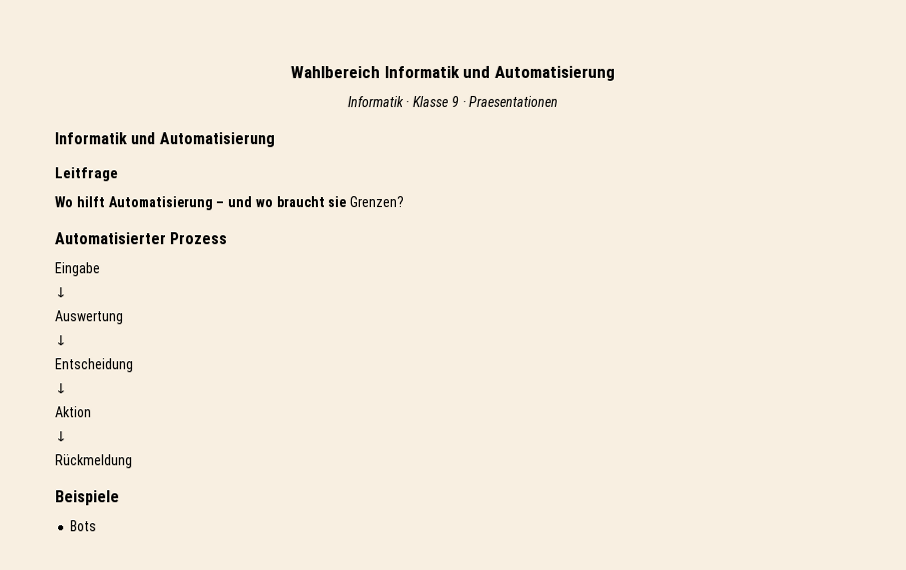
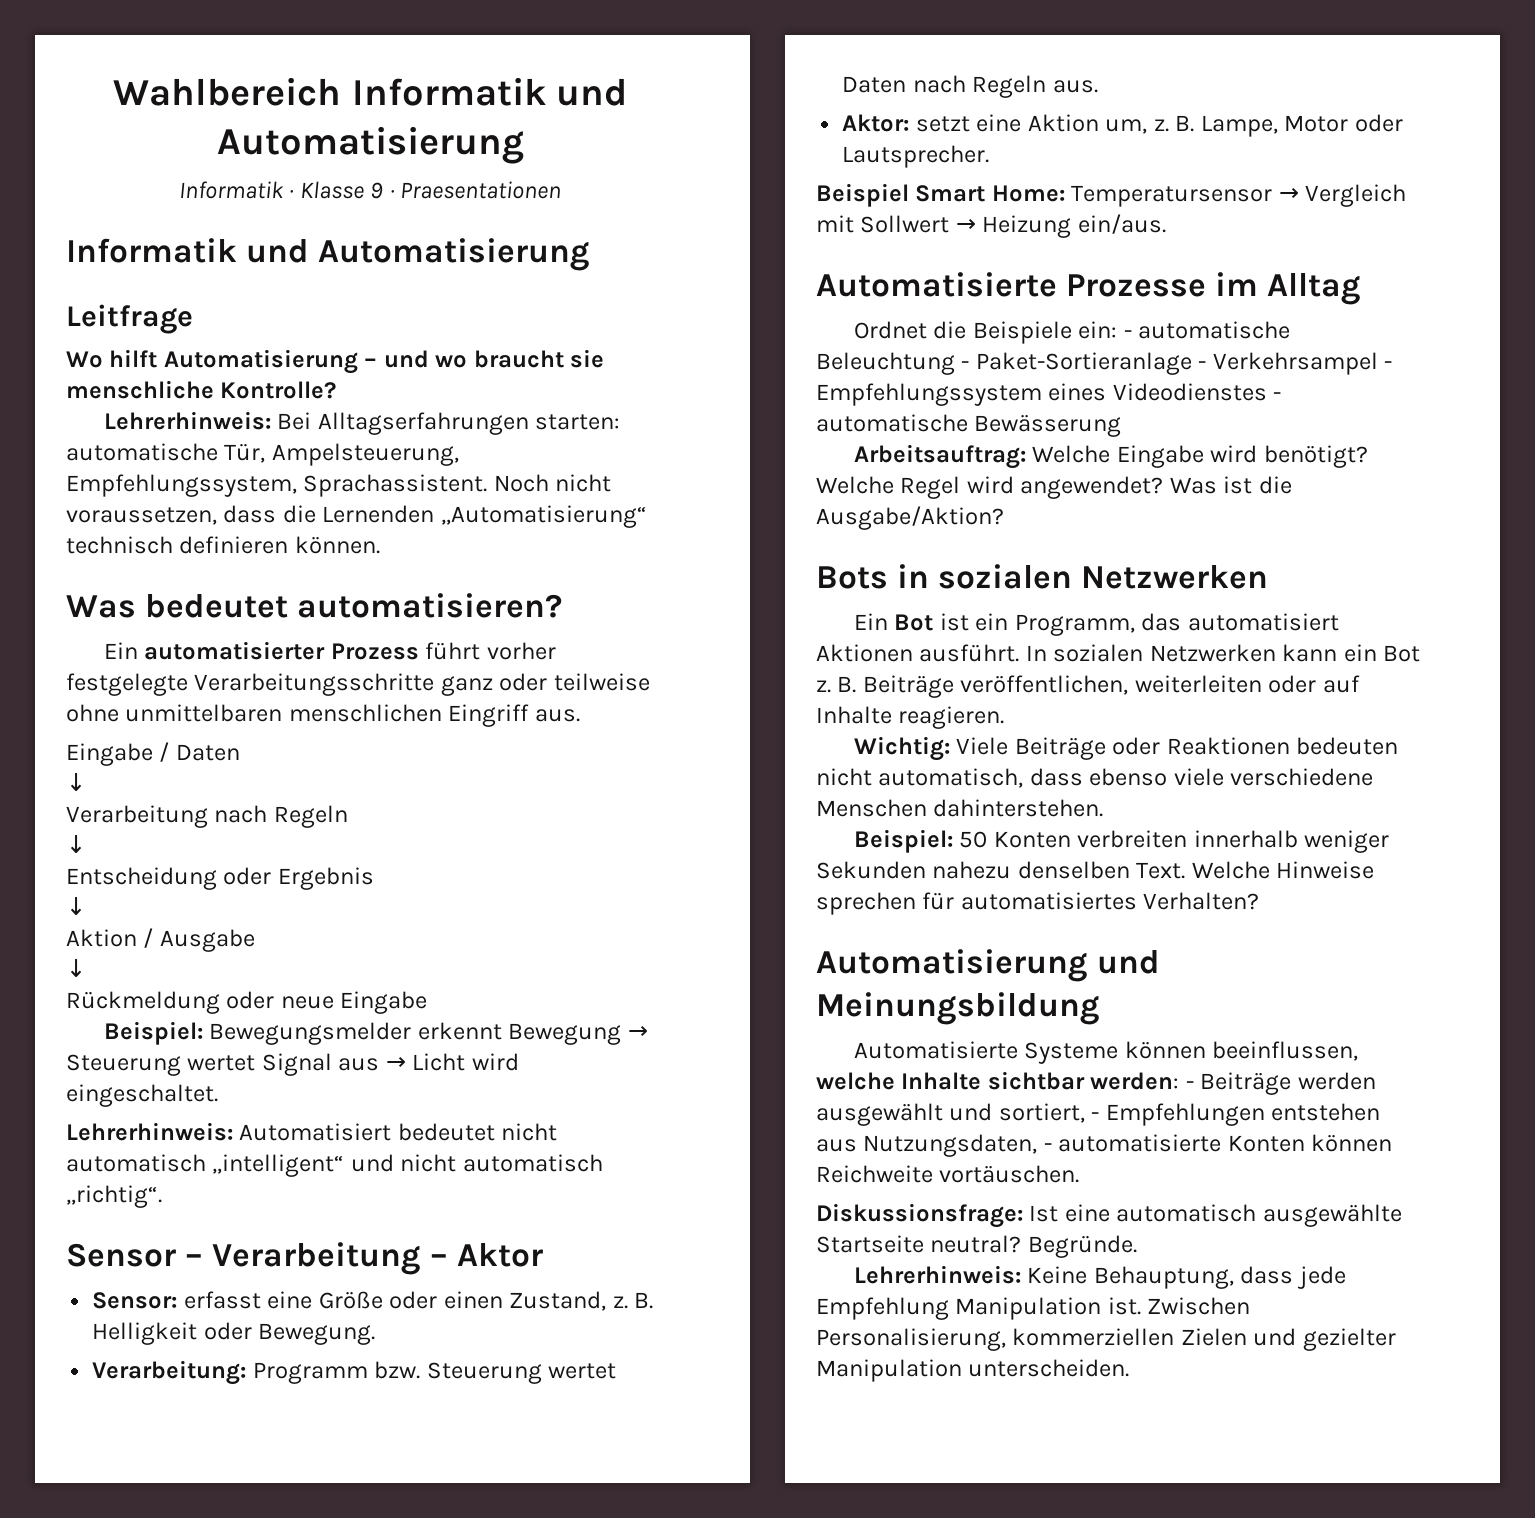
[349,196,405,208] [54,232,228,245] [54,262,100,277] [55,287,68,298] [55,310,124,325] Grenzen? // Automatisierter Prozess // Eingabe // ↓ // Auswertung -> [66,380,337,399] [104,411,621,435] [66,443,459,466] [66,474,612,497] [66,505,647,528] [66,536,380,554] [66,593,563,618] [104,641,556,660] [66,673,650,696] [66,704,580,727] [66,742,240,766] [66,773,86,791] [66,805,348,828] menschliche Kontrolle? // Lehrerhinweis: Bei Alltagserfahrungen starten: automatische Tür, Ampelsteuerung, Empfehlungssystem, Sprachassistent. Noch nicht voraussetzen, dass die Lernenden „Automatisierung“ technisch definieren können. // Was bedeutet automatisieren? // Ein automatisierter Prozess führt vorher festgelegte Verarbeitungsschritte ganz oder teilweise ohne unmittelbaren menschlichen Eingriff aus. // Eingabe / Daten // ↓ // Verarbeitung nach Regeln
(134, 365) none -> [223,867,374,890] oder Ergebnis
(92, 412) none -> [143,928,255,952] / Ausgabe
[55,490,120,506] [70,520,98,532] // Beispiele // Bots -> [226,991,428,1014] [104,1021,648,1045] [66,1053,519,1076] [66,1084,218,1107] [66,1122,558,1141] [66,1154,603,1177] [66,1185,162,1208] [66,1242,544,1275] [92,1291,654,1311] [92,1322,376,1345] [92,1360,617,1385] [842,75,1098,98] [842,114,1403,137] [842,145,990,168] [816,183,1407,207] [816,214,1166,238] [816,272,1362,305] [854,321,1291,344] [816,352,1393,375] [816,383,1282,406] [816,414,1122,437] [854,444,1368,469] [816,476,1292,499] [816,506,1004,530] [816,564,1269,589] [854,613,1339,636] [816,644,1421,662] [816,675,1360,698] [816,706,1005,729] [854,736,1399,761] [816,768,1374,788] [816,799,1104,817] [854,829,1390,853] [816,861,1375,879] [816,892,1260,915] [816,949,1161,982] [816,992,1100,1025] [854,1041,1359,1064] [816,1071,1376,1095] [816,1103,1381,1126] [816,1134,1393,1157] [816,1165,1080,1183] [816,1203,1402,1228] [816,1235,1137,1258] [854,1265,1346,1289] [816,1297,1251,1320] [816,1328,1396,1351] [816,1359,1130,1382] oder neue Eingabe // Beispiel: Bewegungsmelder erkennt Bewegung → Steuerung wertet Signal aus → Licht wird eingeschaltet. // Lehrerhinweis: Automatisiert bedeutet nicht automatisch „intelligent“ und nicht automatisch „richtig“. // Sensor – Verarbeitung – Aktor // Sensor: erfasst eine Größe oder einen Zustand, z. B. Helligkeit oder Bewegung. // Verarbeitung: Programm bzw. Steuerung wertet Daten nach Regeln aus. // Aktor: setzt eine Aktion um, z. B. Lampe, Motor oder Lautsprecher. // Beispiel Smart Home: Temperatursensor → Vergleich mit Sollwert → Heizung ein/aus. // Automatisierte Prozesse im Alltag // Ordnet die Beispiele ein: - automatische Beleuchtung - Paket-Sortieranlage - Verkehrsampel - Empfehlungssystem eines Videodienstes - automatische Bewässerung // Arbeitsauftrag: Welche Eingabe wird benötigt? Welche Regel wird angewendet? Was ist die Ausgabe/Aktion? // Bots in sozialen Netzwerken // Ein Bot ist ein Programm, das automatisiert Aktionen ausführt. In sozialen Netzwerken kann ein Bot z. B. Beiträge veröffentlichen, weiterleiten oder auf Inhalte reagieren. // Wichtig: Viele Beiträge oder Reaktionen bedeuten nicht automatisch, dass ebenso viele verschiedene Menschen dahinterstehen. // Beispiel: 50 Konten verbreiten innerhalb weniger Sekunden nahezu denselben Text. Welche Hinweise sprechen für automatisiertes Verhalten? // Automatisierung und Meinungsbildung // Automatisierte Systeme können beeinflussen, welche Inhalte sichtbar werden: - Beiträge werden ausgewählt und sortiert, - Empfehlungen entstehen aus Nutzungsdaten, - automatisierte Konten können Reichweite vortäuschen. // Diskussionsfrage: Ist eine automatisch ausgewählte Startseite neutral? Begründe. // Lehrerhinweis: Keine Behauptung, dass jede Empfehlung Manipulation ist. Zwischen Personalisierung, kommerziellen Zielen und gezielter Manipulation unterscheiden.

